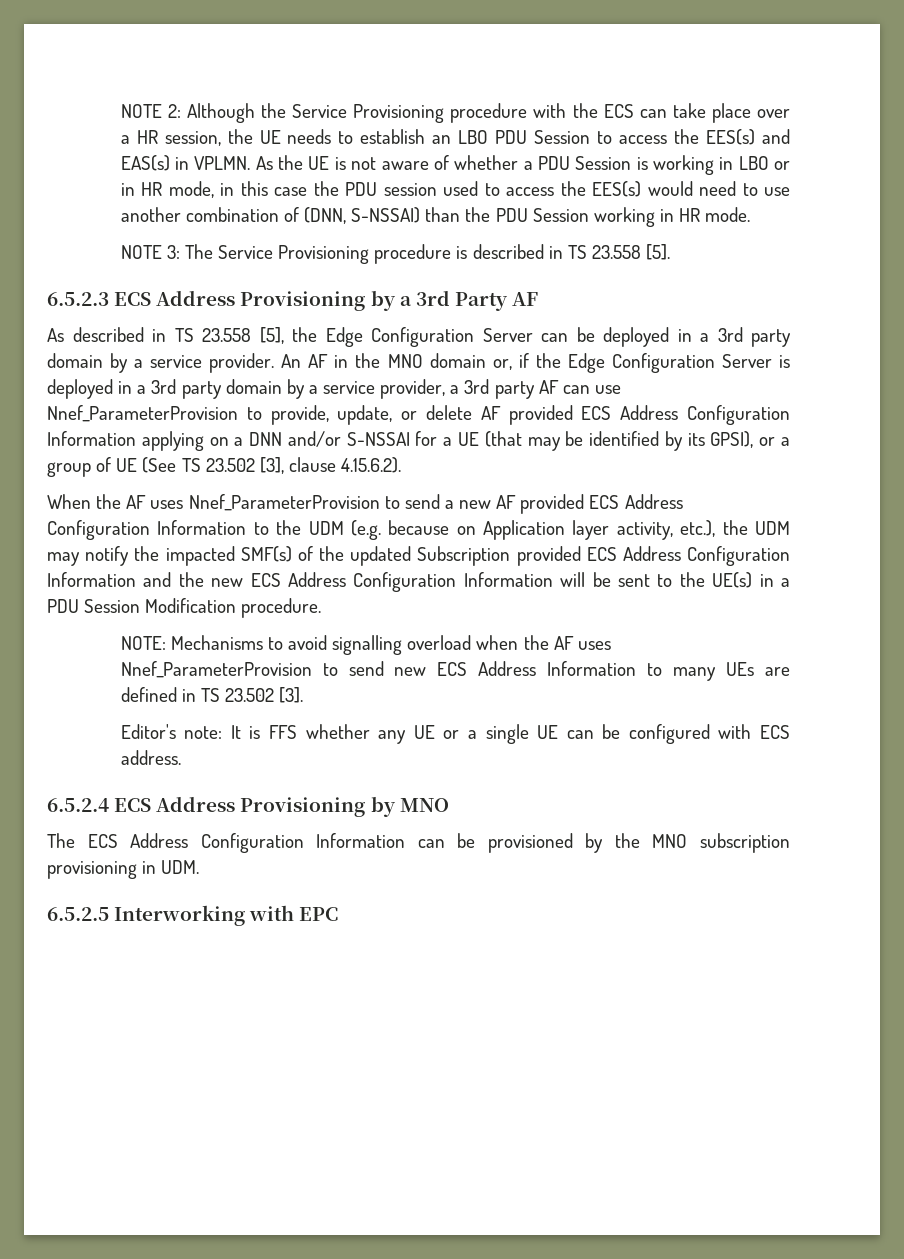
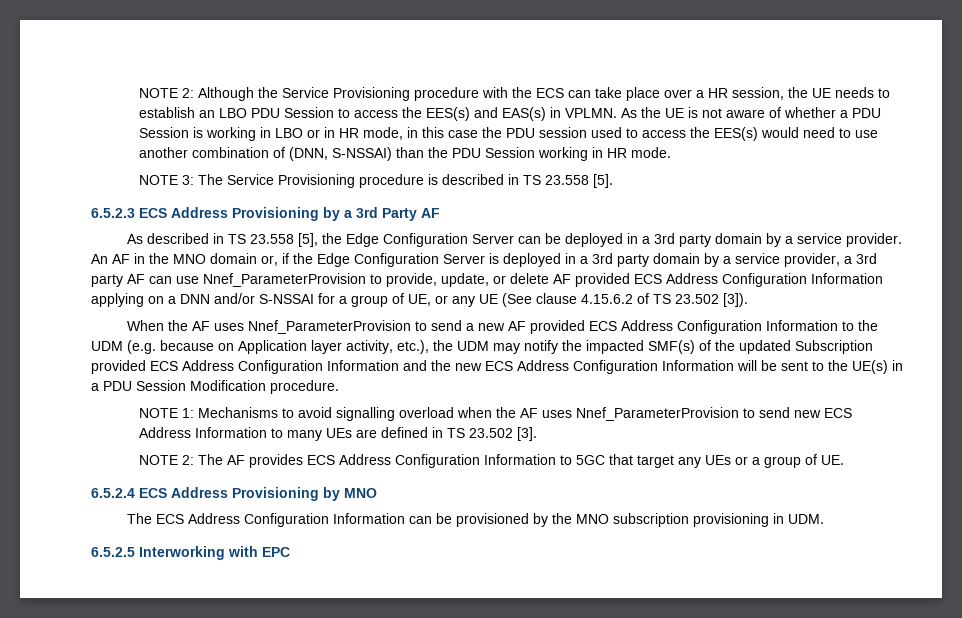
[457,431,791,451] [47,457,402,477] UE (that may be identified by its GPSI), or a group of UE (See TS 23.502 [3], clause 4.15.6.2). -> [351,293,748,307] group of UE, or any UE (See clause 4.15.6.2 of TS 23.502 [3]).
[120,636,166,650] NOTE: -> [139,408,195,418] NOTE 1:
[120,724,790,744] [120,750,181,765] Editor's note: It is FFS whether any UE or a single UE can be configured with ECS address. -> [139,454,845,468] NOTE 2: The AF provides ECS Address Configuration Information to 5GC that target any UEs or a group of UE.

